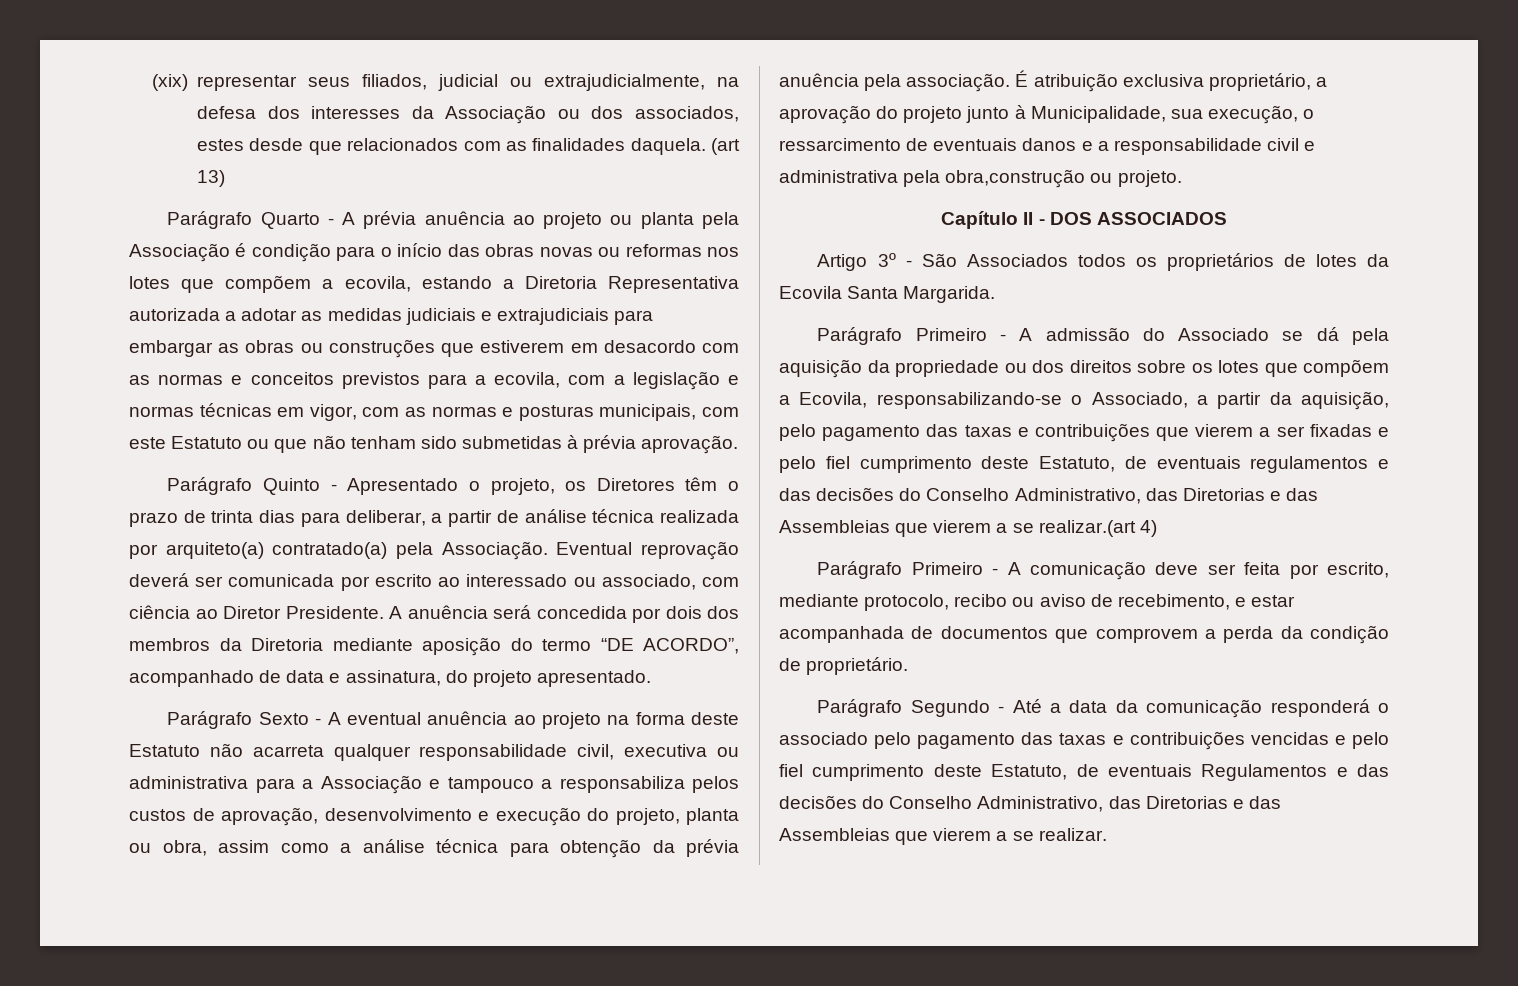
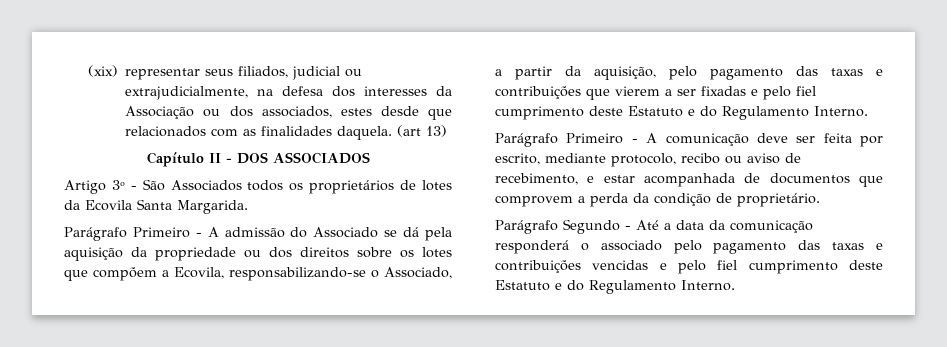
[167,211,739,229] [129,243,739,262] [129,275,739,293] [129,308,654,325] [129,339,739,358] [129,371,739,390] [129,403,740,421] [129,435,739,454] [167,477,739,495] [129,509,740,527] [129,541,740,560] [129,573,739,591] [129,605,739,623] [129,637,739,656] [129,670,651,687] [167,711,739,729] [129,743,740,761] [129,775,739,794] [129,807,739,826] [129,839,739,858] [779,70,1327,92] [779,105,1315,124] [779,138,1316,155] [779,169,1182,188] // Parágrafo Quarto - A prévia anuência ao projeto ou planta pela Associação é condição para o início das obras novas ou reformas nos lotes que compõem a ecovila, estando a Diretoria Representativa autorizada a adotar as medidas judiciais e extrajudiciais para embargar as obras ou construções que estiverem em desacordo com as normas e conceitos previstos para a ecovila, com a legislação e normas técnicas em vigor, com as normas e posturas municipais, com este Estatuto ou que não tenham sido submetidas à prévia aprovação. // Parágrafo Quinto - Apresentado o projeto, os Diretores têm o prazo de trinta dias para deliberar, a partir de análise técnica realizada por arquiteto(a) contratado(a) pela Associação. Eventual reprovação deverá ser comunicada por escrito ao interessado ou associado, com ciência ao Diretor Presidente. A anuência será concedida por dois dos membros da Diretoria mediante aposição do termo “DE ACORDO”, acompanhado de data e assinatura, do projeto apresentado. // Parágrafo Sexto - A eventual anuência ao projeto na forma deste Estatuto não acarreta qualquer responsabilidade civil, executiva ou administrativa para a Associação e tampouco a responsabiliza pelos custos de aprovação, desenvolvimento e execução do projeto, planta ou obra, assim como a análise técnica para obtenção da prévia anuência pela associação. É atribuição exclusiva proprietário, a aprovação do projeto junto à Municipalidade, sua execução, o ressarcimento de eventuais danos e a responsabilidade civil e administrativa pela obra,construção ou projeto. -> (448, 131) none
[1039,456,1389,473] [779,487,1319,504] [779,520,1157,537] Estatuto, de eventuais regulamentos e das decisões do Conselho Administrativo, das Diretorias e das Assembleias que vierem a se realizar.(art 4) -> [628,106,868,120] Estatuto e do Regulamento Interno.
[991,764,1389,781] [779,795,1281,812] [779,828,1107,845] Estatuto, de eventuais Regulamentos e das decisões do Conselho Administrativo, das Diretorias e das Assembleias que vierem a se realizar. -> [495,280,735,294] Estatuto e do Regulamento Interno.

